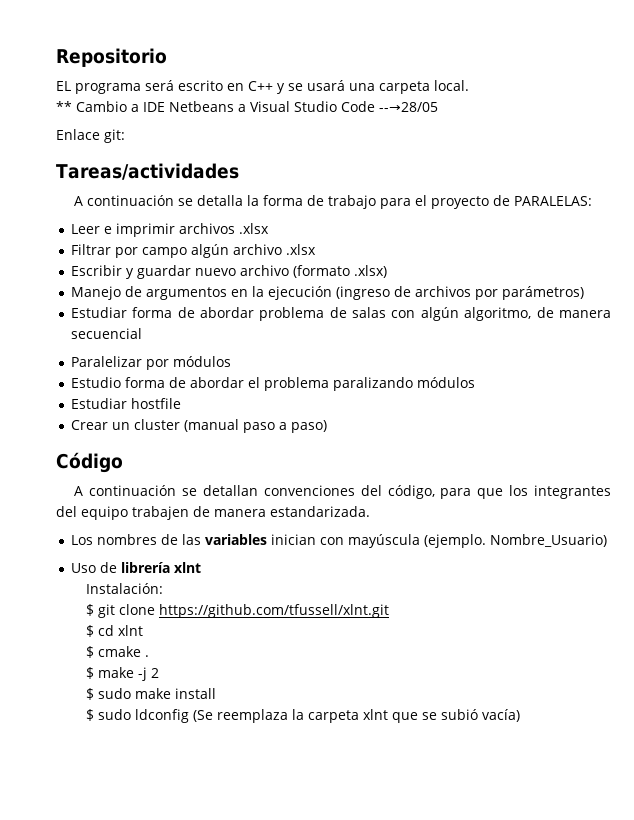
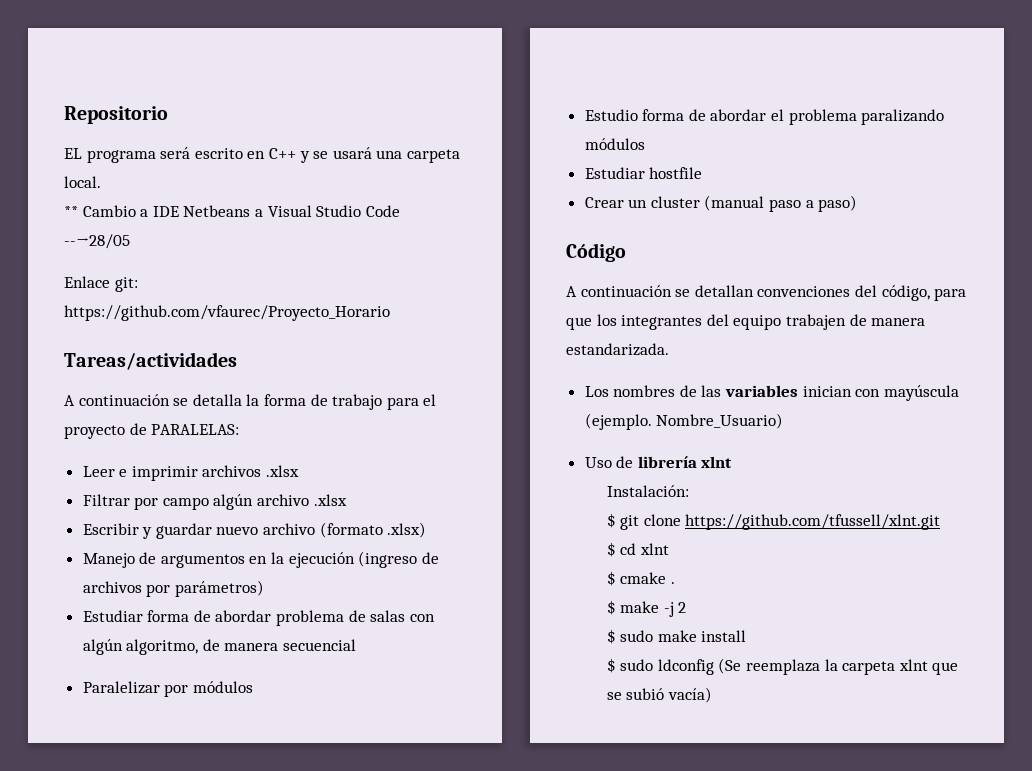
(125, 136) none -> [64,305,390,321] https://github.com/vfaurec/Proyecto_Horario

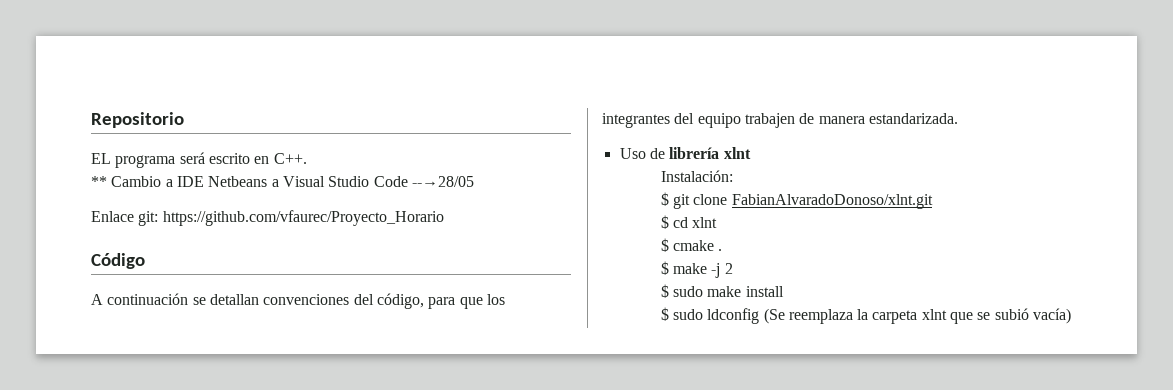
[268,147,460,163] [64,176,101,188] C++ y se usará una carpeta local. -> [273,153,307,164] C++.
[64,352,237,370] [64,394,437,410] [64,423,240,439] [82,465,300,481] [82,494,347,510] [82,522,427,539] [82,551,439,568] [82,580,264,597] [82,610,435,626] [82,639,357,655] [82,681,253,697] [584,109,945,125] [584,138,645,150] [584,167,703,179] [584,195,858,212] // Tareas/actividades // A continuación se detalla la forma de trabajo para el proyecto de PARALELAS: // Leer e imprimir archivos .xlsx // Filtrar por campo algún archivo .xlsx // Escribir y guardar nuevo archivo (formato .xlsx) // Manejo de argumentos en la ejecución (ingreso de archivos por parámetros) // Estudiar forma de abordar problema de salas con algún algoritmo, de manera secuencial // Paralelizar por módulos // Estudio forma de abordar el problema paralizando módulos // Estudiar hostfile // Crear un cluster (manual paso a paso) -> (444, 218) none
[584,385,959,401] [584,413,784,430] // Los nombres de las variables inician con mayúscula (ejemplo. Nombre_Usuario) -> (958, 118) none
[685,514,941,530] https://github.com/tfussell/xlnt.git -> [731,194,933,209] FabianAlvaradoDonoso/xlnt.git

